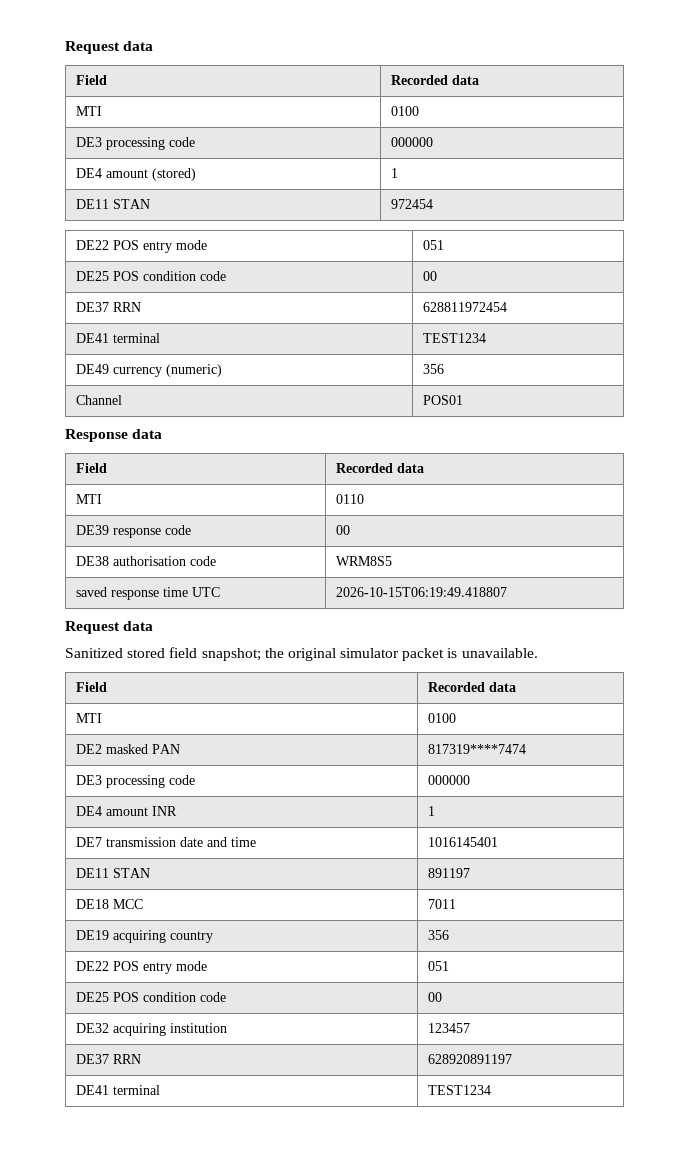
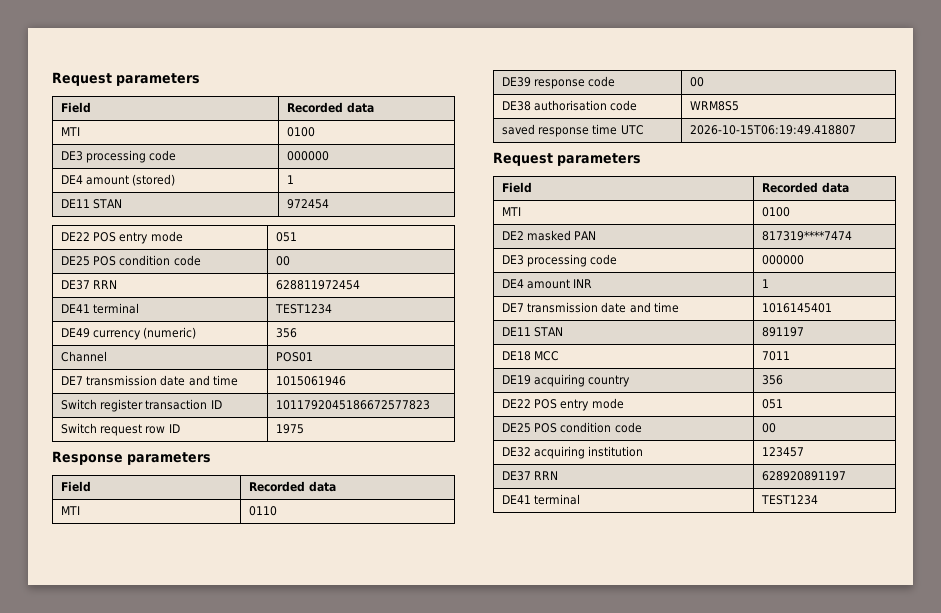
[65,41,154,54] Request data -> [52,72,200,86] Request parameters
(463, 400) none -> [60,375,238,386] [275,376,346,386] [60,399,222,412] [275,400,430,410] [60,423,180,436] [275,424,304,434] // DE7 transmission date and time | 1015061946 // Switch register transaction ID | 1011792045186672577823 // Switch request row ID | 1975
[132,429,163,439] data -> [127,452,211,465] parameters
[123,621,154,631] [65,647,538,661] data // Sanitized stored field snapshot; the original simulator packet is unavailable. -> [557,153,641,166] parameters

